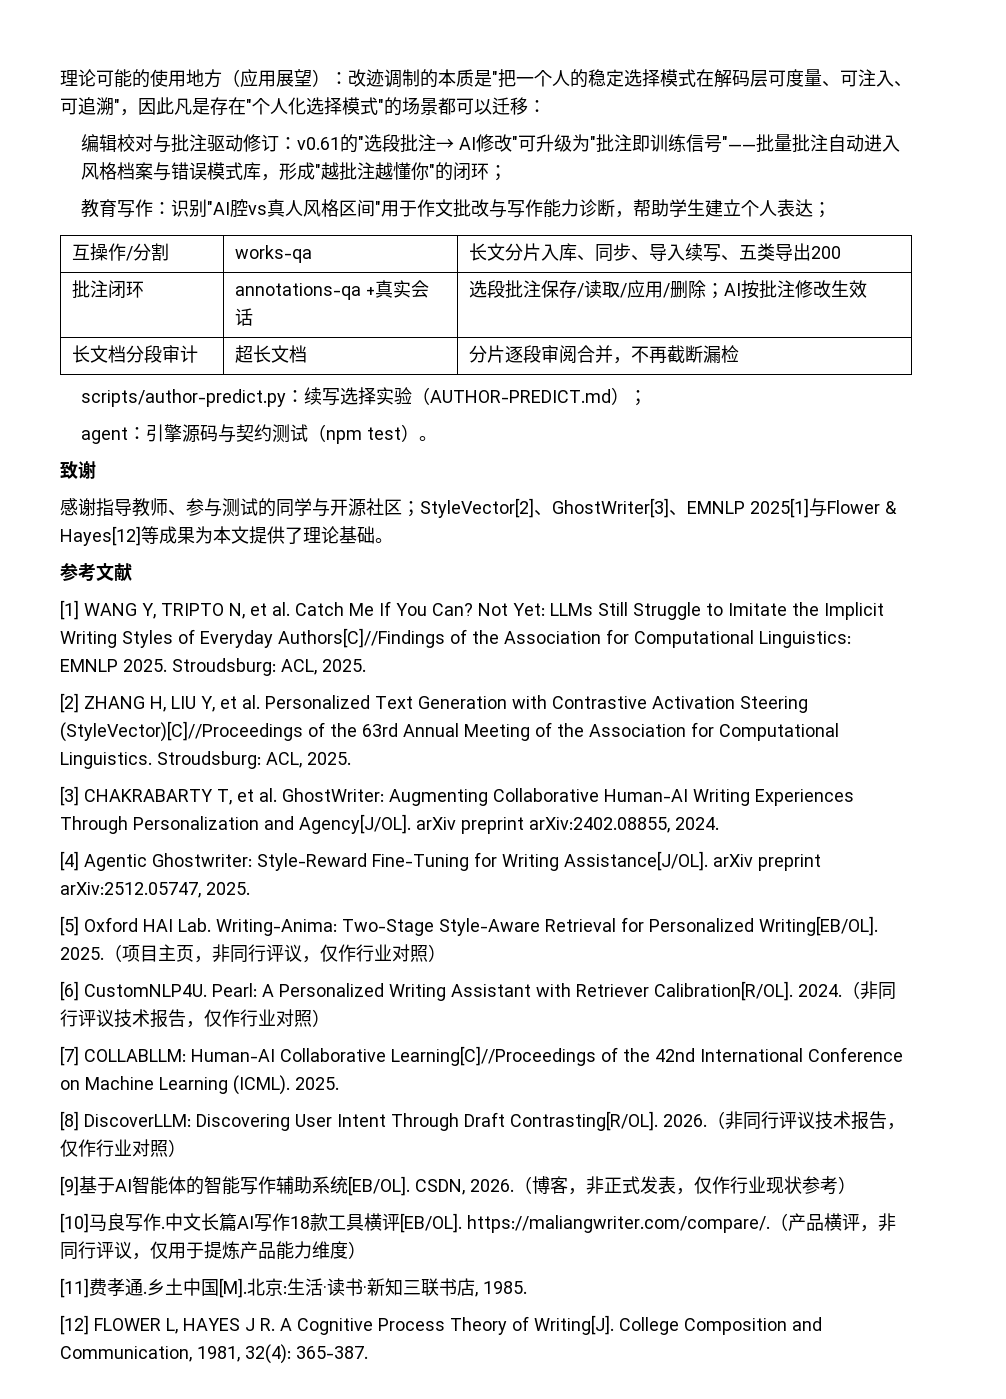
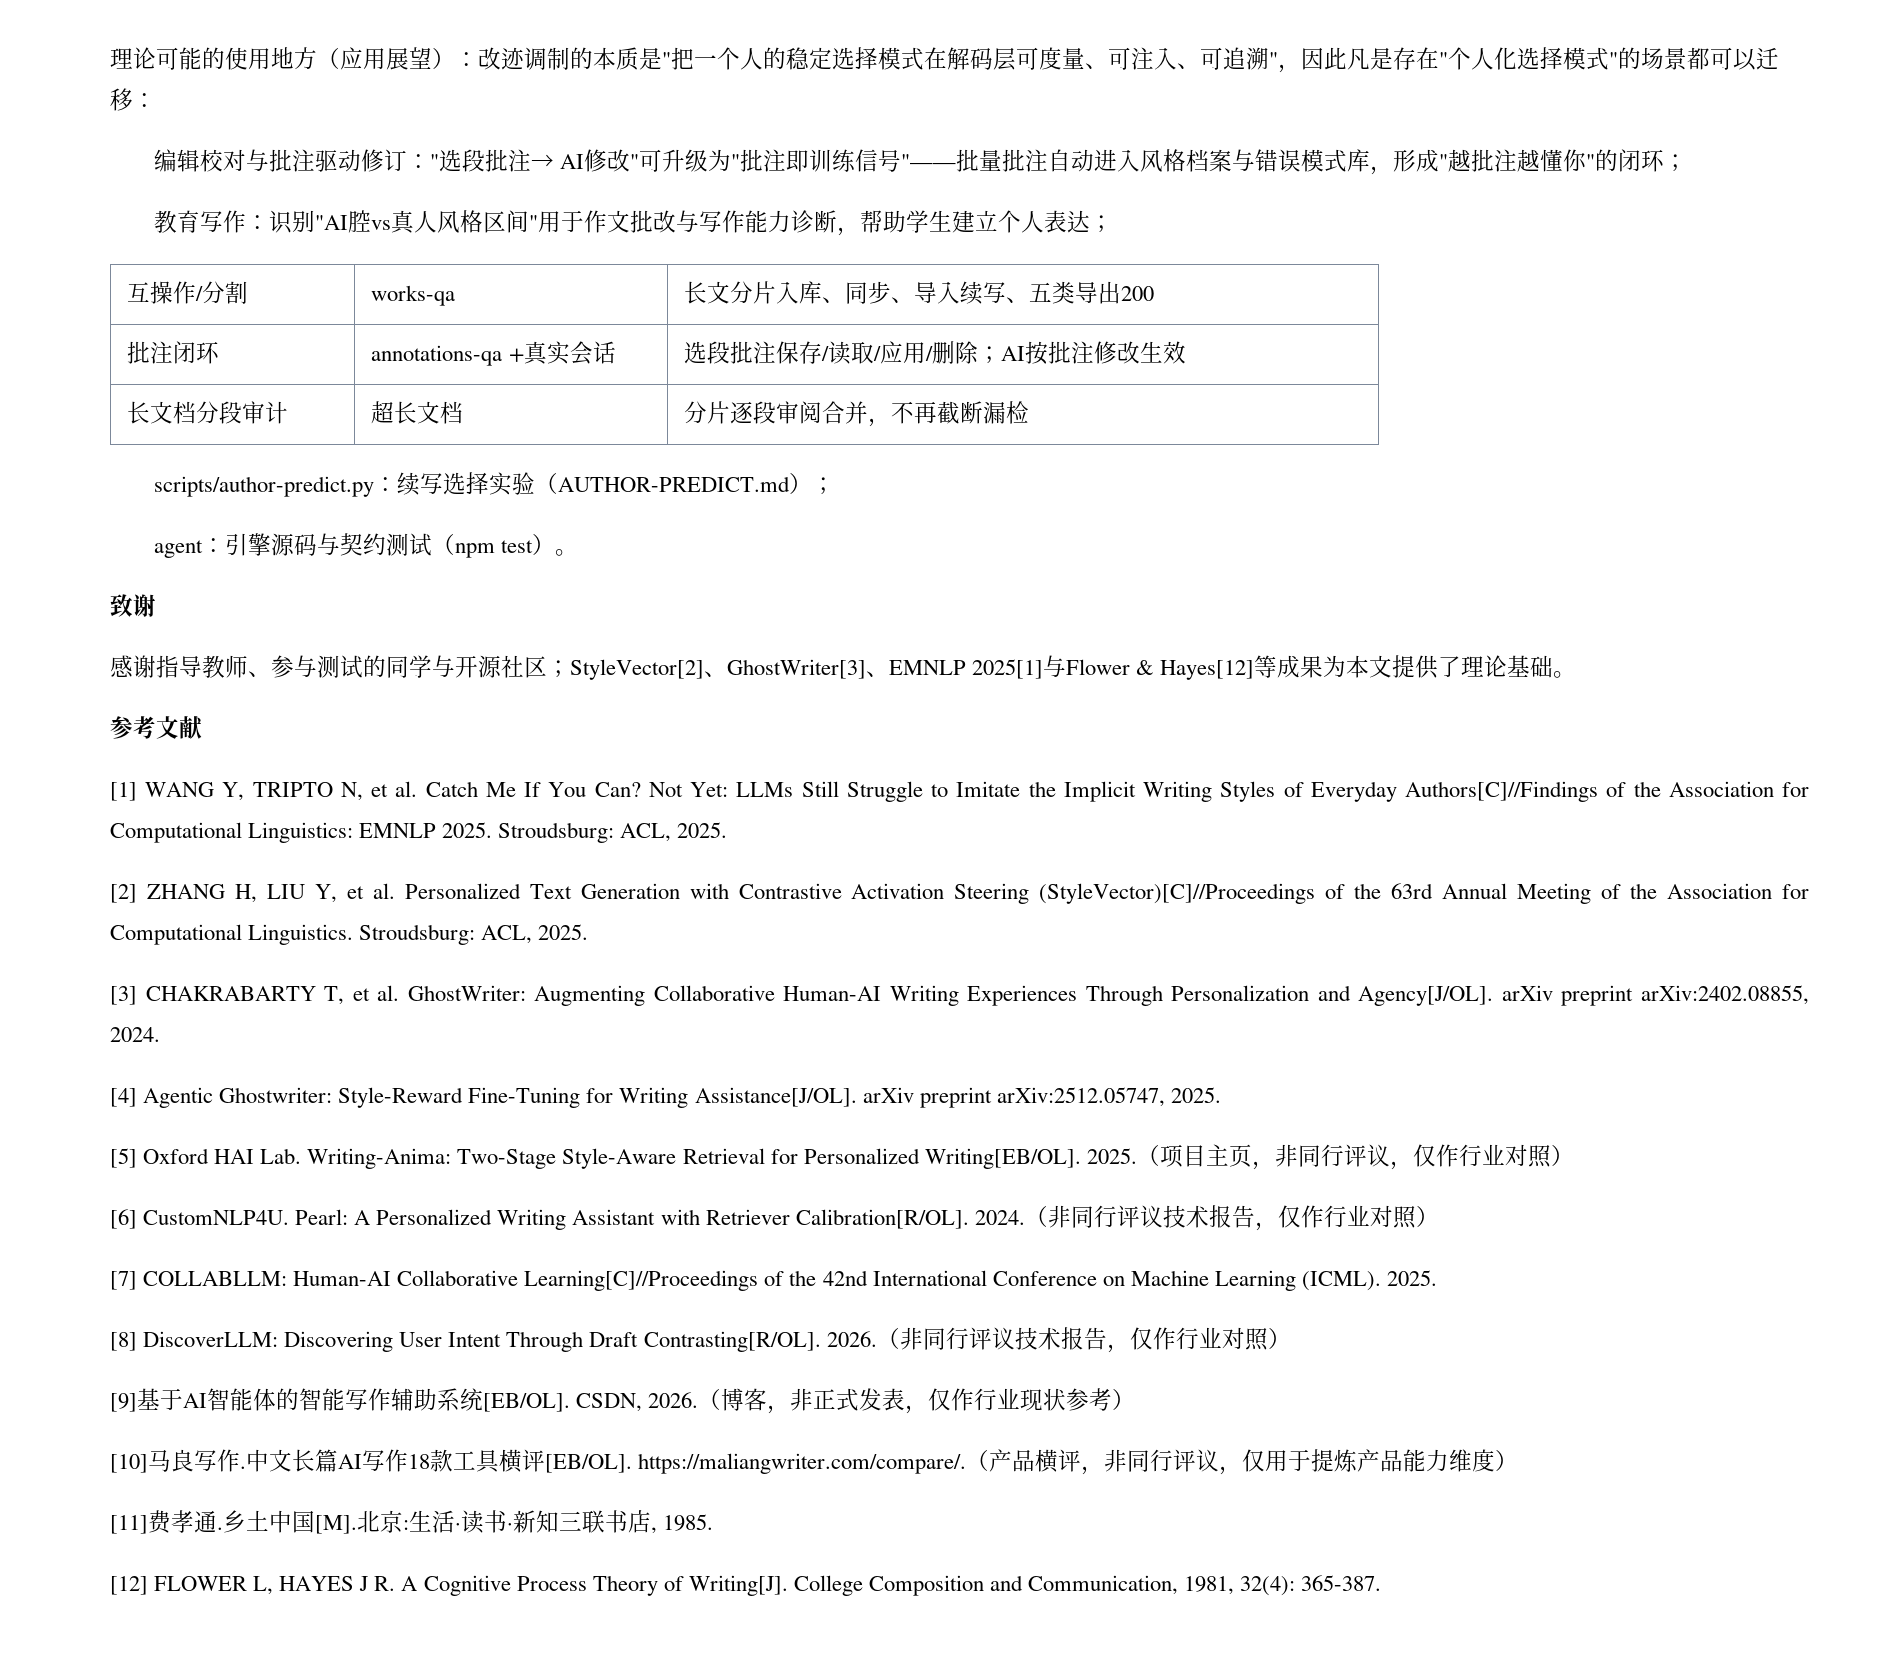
[297,134,359,153] v0.61的 -> (430, 161) none

